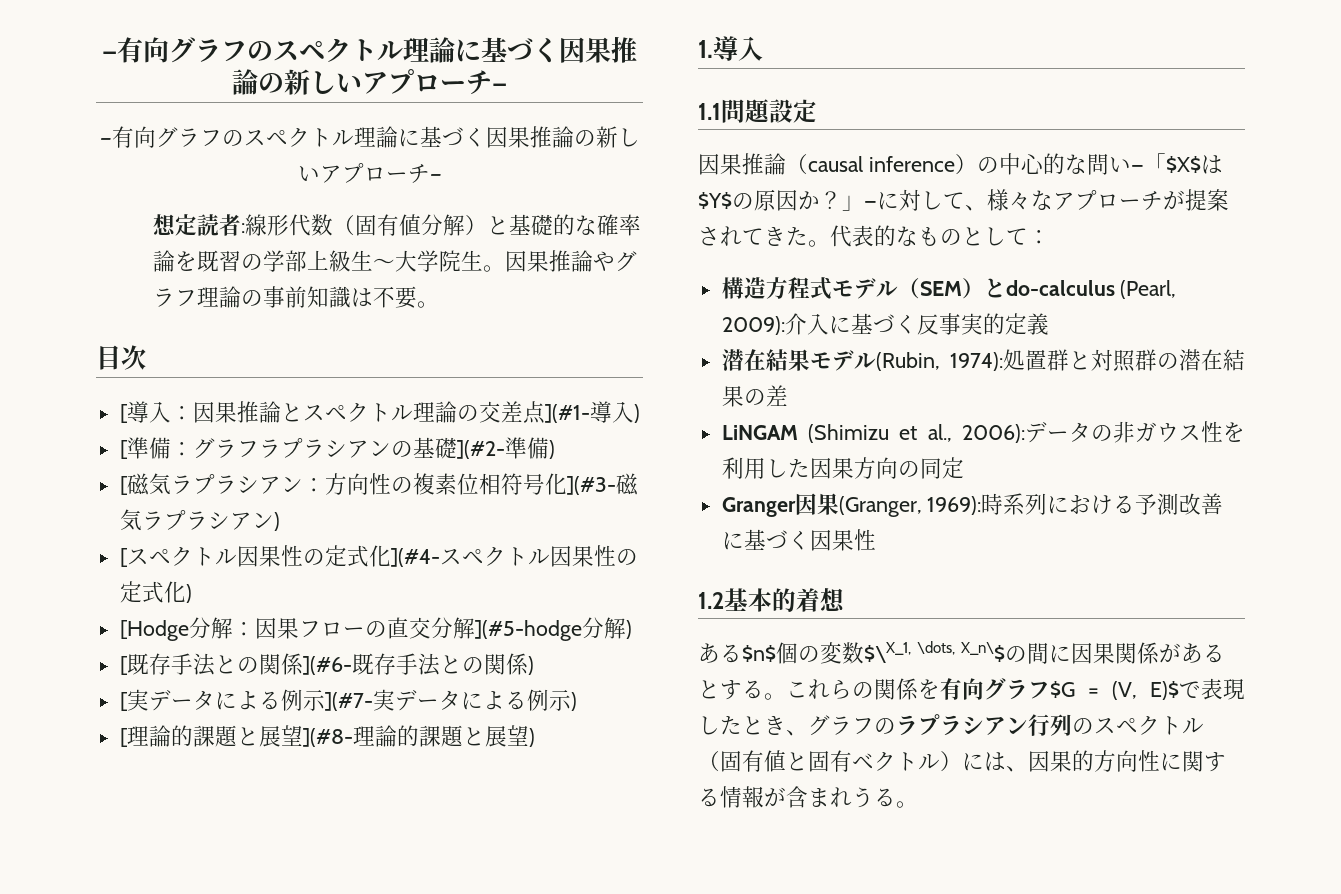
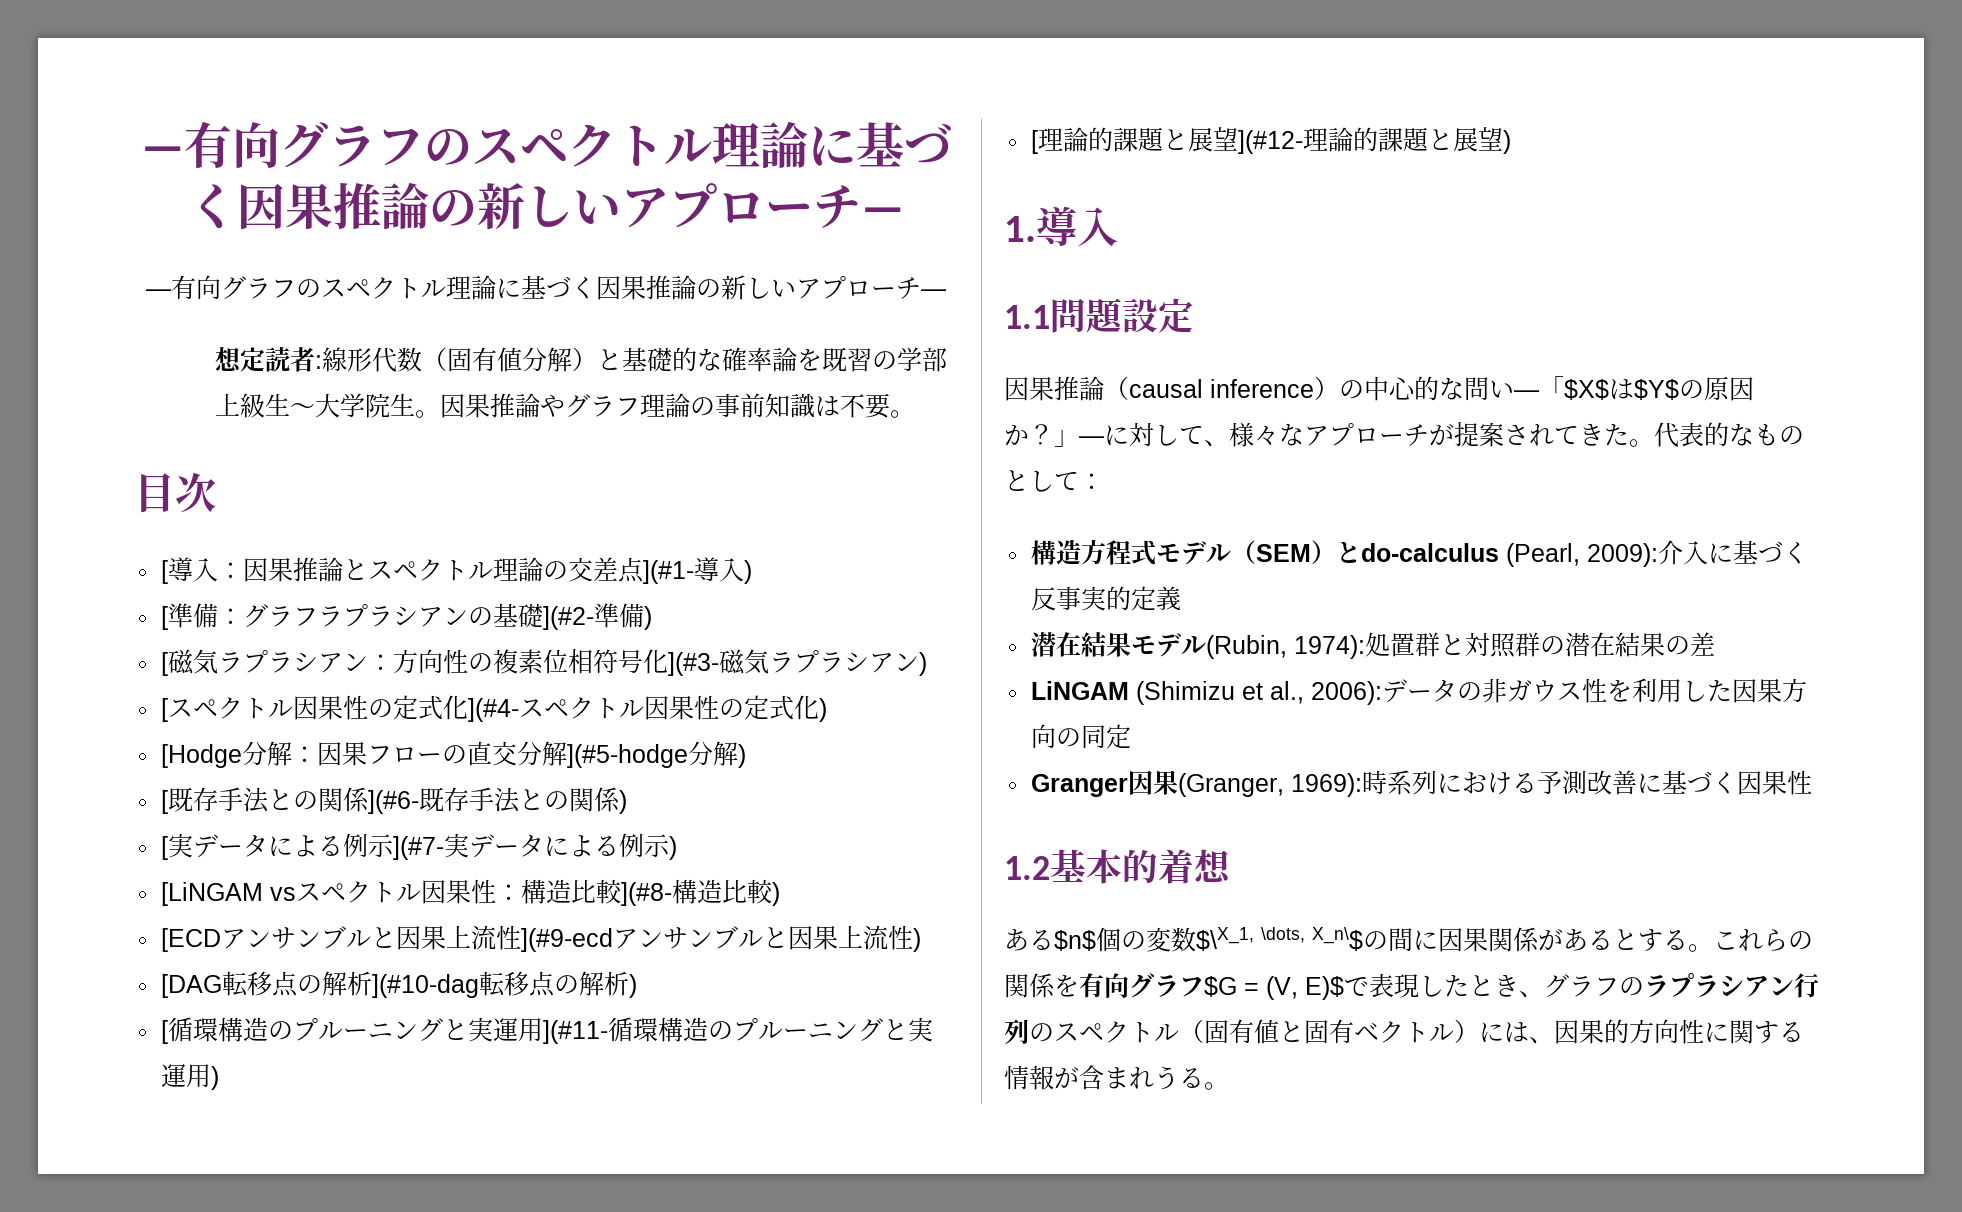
(577, 701) none -> [161,879,781,906] [161,925,922,952] [161,971,638,998] [161,1017,934,1044] [161,1063,220,1090] // [LiNGAM vsスペクトル因果性：構造比較](#8-構造比較) // [ECDアンサンブルと因果上流性](#9-ecdアンサンブルと因果上流性) // [DAG転移点の解析](#10-dag転移点の解析) // [循環構造のプルーニングと実運用](#11-循環構造のプルーニングと実運用)
[302,728,353,747] ](#8- -> [1238,130,1304,154] ](#12-

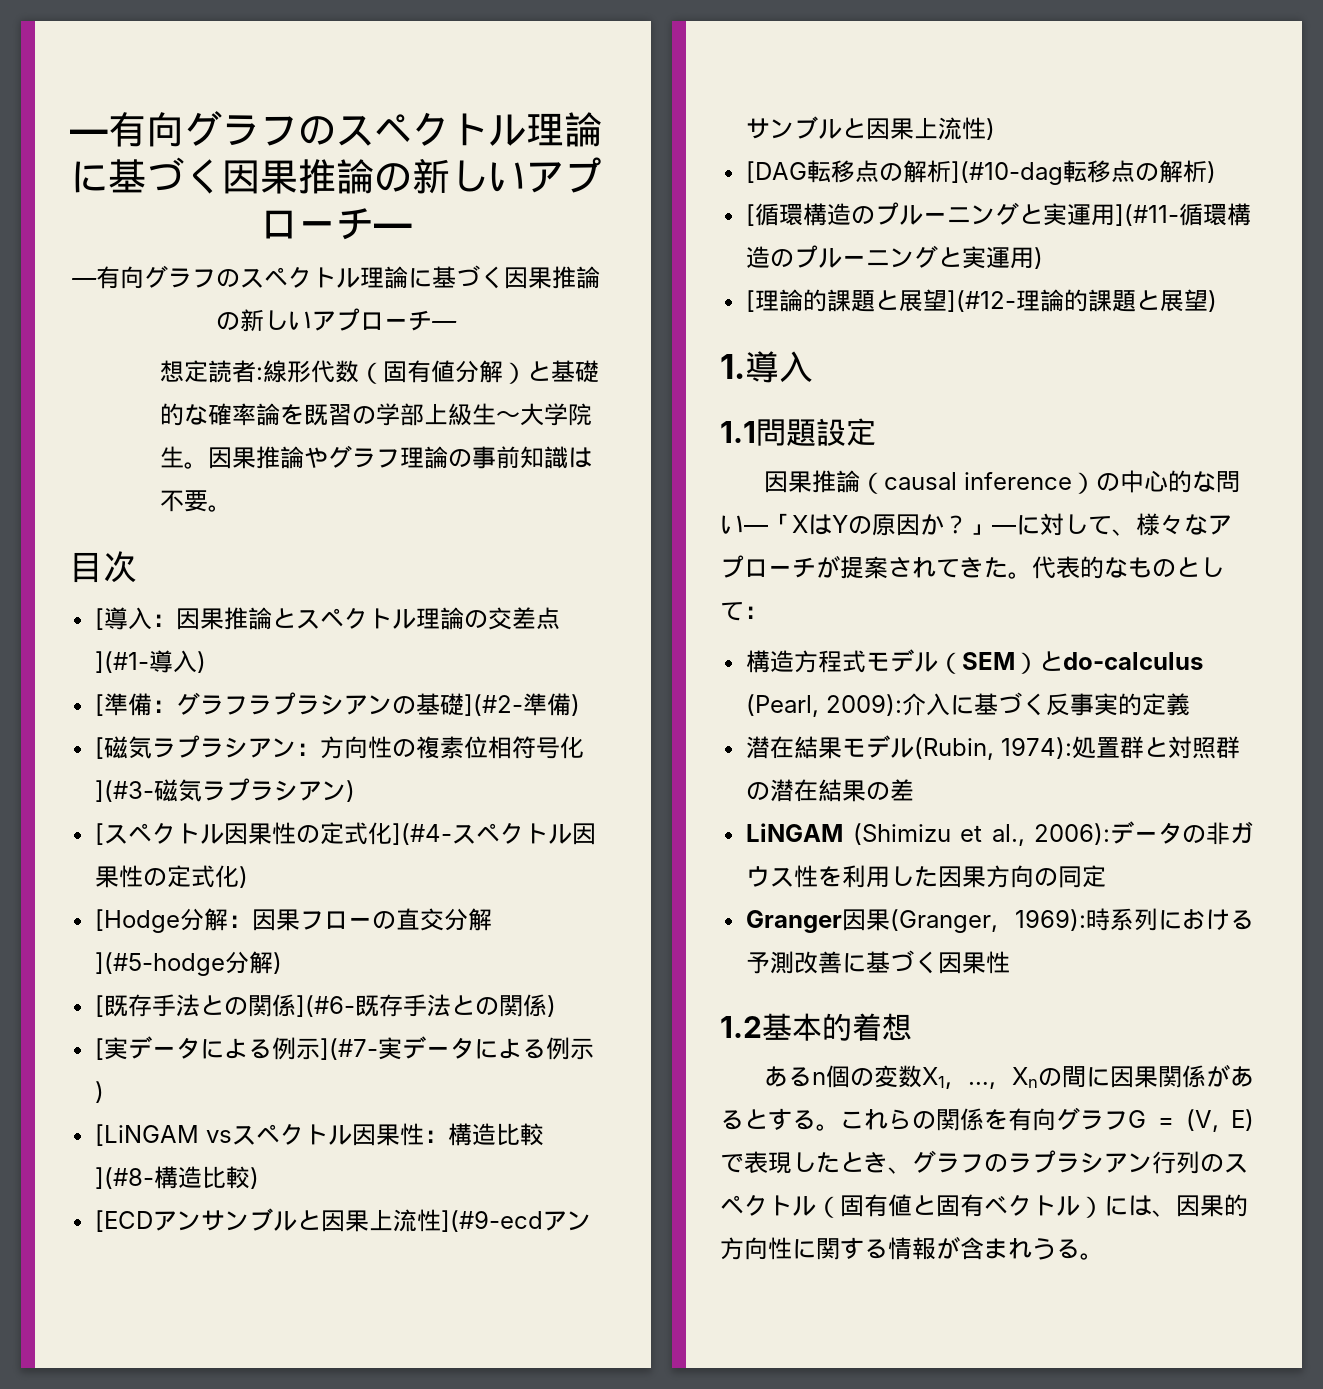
[1564,379,1679,400] $X$は$Y$ -> [792,514,848,535] XはY
[1054,930,1096,951] $n$ -> [811,1072,826,1085] n
[1196,927,1363,951] $\X_1, \dots, X_n\$ -> [921,1067,1038,1089] X1, …, Xn
[1204,976,1237,997] $G -> [1128,1110,1146,1128] G
[1305,976,1344,1000] E)$ -> [1231,1109,1254,1131] E)

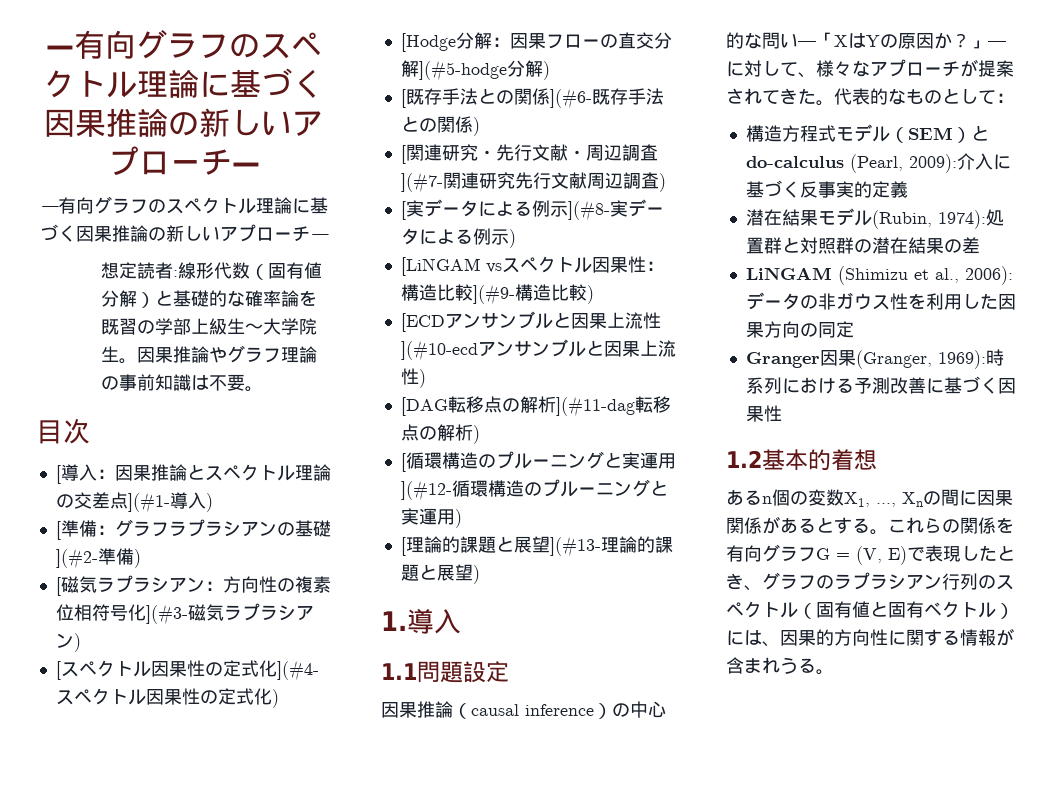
(557, 1006) none -> [400,144,658,164] [400,172,666,193] // [関連研究・先行文献・周辺調査](#7-関連研究先行文献周辺調査)
[320,1038,379,1060] ](#7- -> [567,200,610,221] ](#8-
[95,1167,155,1189] ](#8- -> [472,284,515,305] ](#9-
[441,1210,544,1232] ](#9-ecd -> [400,340,478,361] ](#10-ecd
[951,161,1064,185] ](#10-dag -> [555,396,635,417] ](#11-dag
[1115,204,1180,226] ](#11- -> [400,480,452,501] ](#12-
[947,290,1017,312] ](#12- -> [549,536,601,557] ](#13-

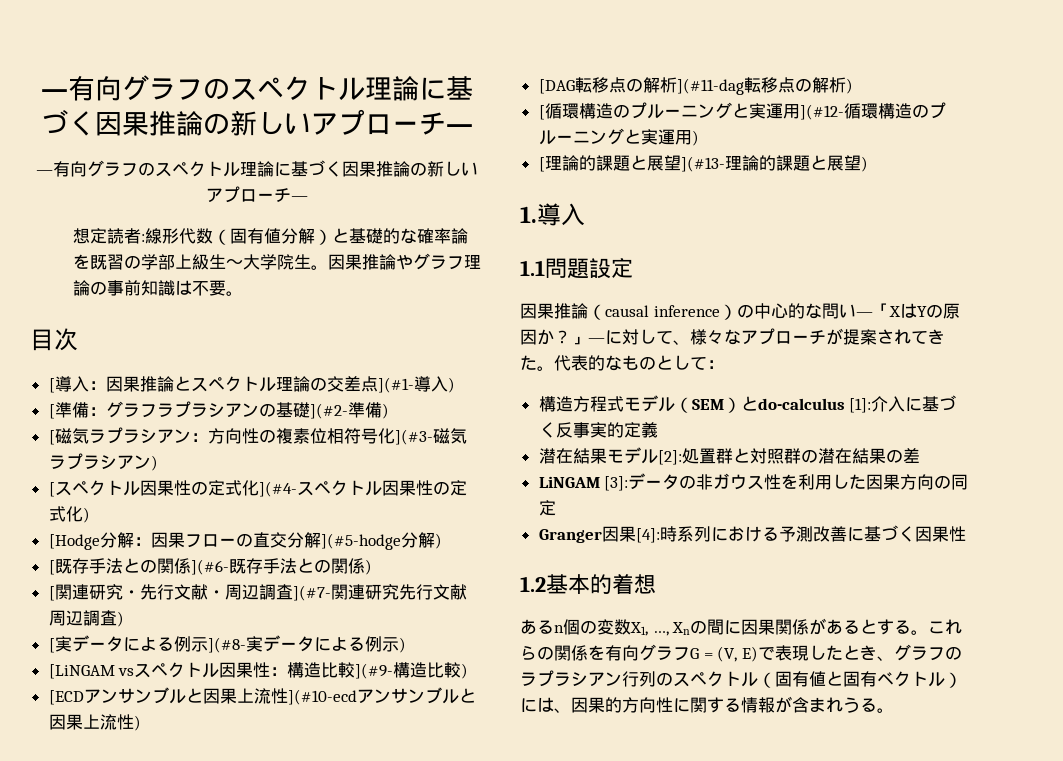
[849,154,957,173] (Pearl, 2009): -> [849,398,872,413] [1]:
[871,210,986,229] (Rubin, 1974): -> [657,450,682,465] [2]:
[837,266,1013,285] (Shimizu et al., 2006): -> [604,476,629,491] [3]:
[855,350,986,369] (Granger, 1969): -> [635,528,660,543] [4]:

